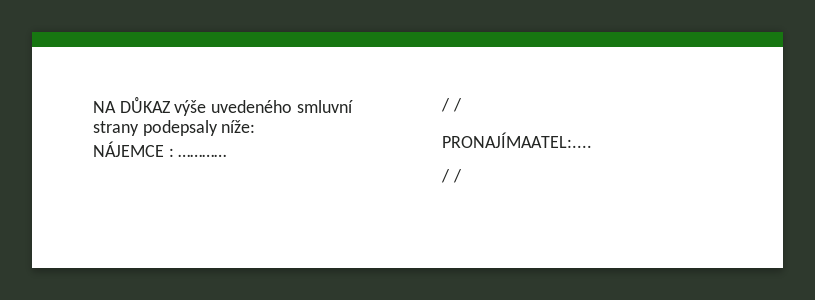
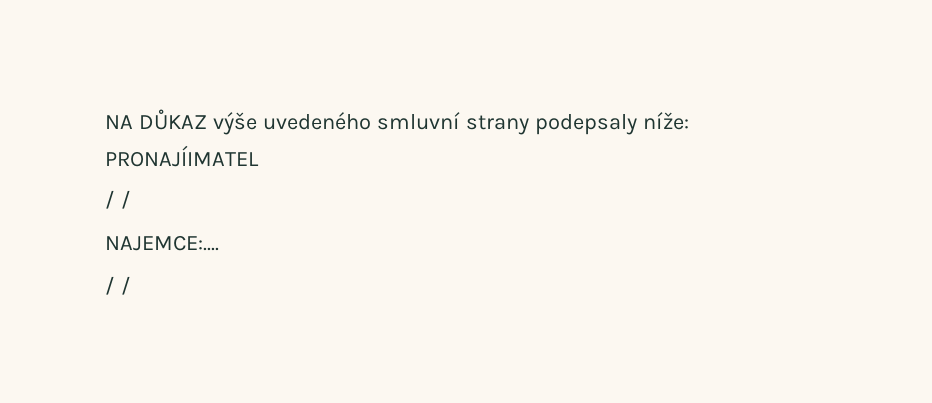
[93,141,227,157] NÁJEMCE : ………… -> [105,145,259,167] PRONAJÍIMATEL
[442,132,592,148] PRONAJÍMAATEL:.... -> [105,235,219,251] NAJEMCE:....

